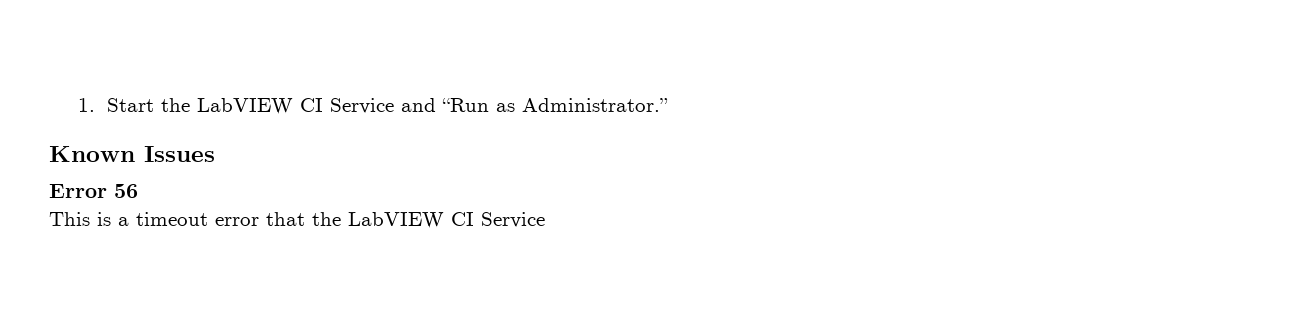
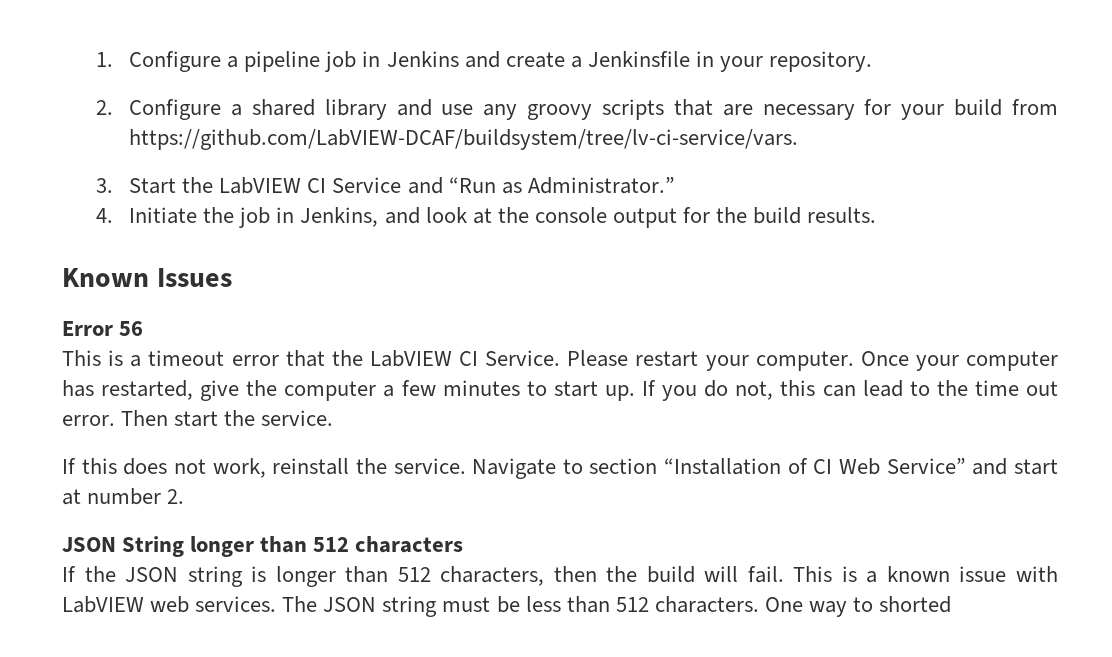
(96, 105) none -> [129,51,873,72] [95,99,1058,120] [129,129,799,150] [95,178,113,193] Configure a pipeline job in Jenkins and create a Jenkinsfile in your repository. // 2. Configure a shared library and use any groovy scripts that are necessary for your build from https://github.com/LabVIEW-DCAF/buildsystem/tree/lv-ci-service/vars. // 3.
(669, 105) none -> [95,207,877,228] // 4. Initiate the job in Jenkins, and look at the console output for the build results.
[481,212,545,228] Service -> [485,350,1058,371] [62,380,1058,401] [62,410,334,427] [62,458,1058,479] [62,488,185,505] [62,536,464,557] [62,566,1058,587] [62,596,952,617] Service. Please restart your computer. Once your computer has restarted, give the computer a few minutes to start up. If you do not, this can lead to the time out error. Then start the service. // If this does not work, reinstall the service. Navigate to section “Installation of CI Web Service” and start at number 2. // JSON String longer than 512 characters // If the JSON string is longer than 512 characters, then the build will fail. This is a known issue with LabVIEW web services. The JSON string must be less than 512 characters. One way to shorted

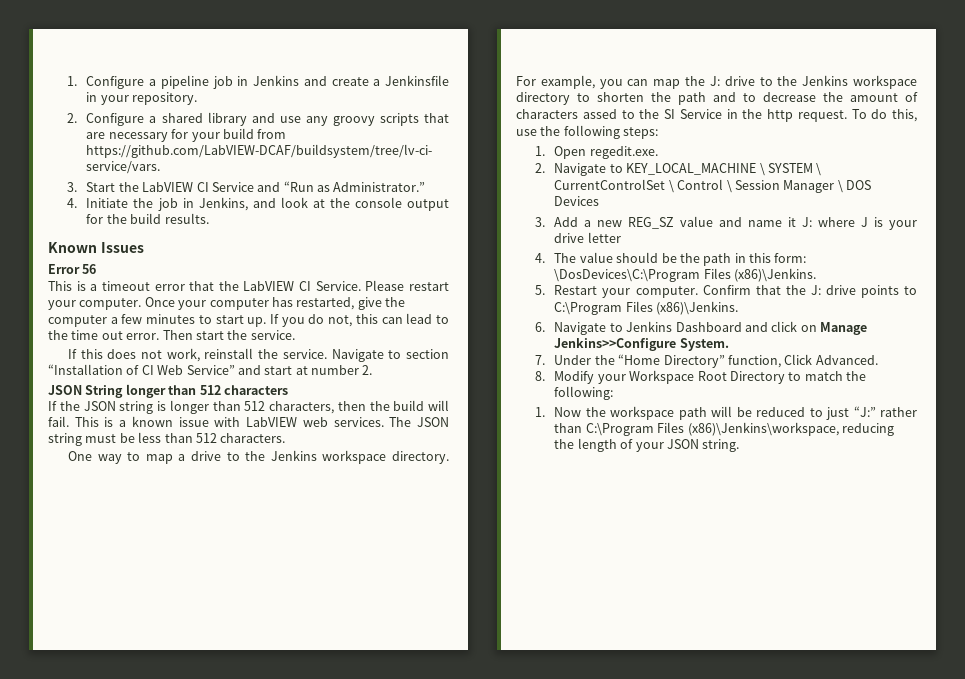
(759, 604) none -> (286, 438) //
[879,596,952,613] shorted -> [145,450,450,464] [516,75,917,89] [516,92,918,105] [516,109,917,122] [516,125,659,139] [535,146,658,159] [535,163,822,176] [554,179,871,193] [554,196,600,206] [535,216,918,230] [554,232,621,243] [535,252,807,266] [554,268,817,282] [535,285,918,298] [554,301,739,315] [535,321,867,335] [554,338,729,351] [535,354,878,368] [535,370,866,384] [554,386,614,400] [535,406,917,420] [554,422,894,436] [554,438,740,452] map a drive to the Jenkins workspace directory. For example, you can map the J: drive to the Jenkins workspace directory to shorten the path and to decrease the amount of characters assed to the SI Service in the http request. To do this, use the following steps: // 1. Open regedit.exe. // 2. Navigate to KEY_LOCAL_MACHINE \ SYSTEM \ CurrentControlSet \ Control \ Session Manager \ DOS Devices // 3. Add a new REG_SZ value and name it J: where J is your drive letter // 4. The value should be the path in this form: \DosDevices\C:\Program Files (x86)\Jenkins. // 5. Restart your computer. Confirm that the J: drive points to C:\Program Files (x86)\Jenkins. // 6. Navigate to Jenkins Dashboard and click on Manage Jenkins>>Configure System. // 7. Under the “Home Directory” function, Click Advanced. // 8. Modify your Workspace Root Directory to match the following: // 1. Now the workspace path will be reduced to just “J:” rather than C:\Program Files (x86)\Jenkins\workspace, reducing the length of your JSON string.

